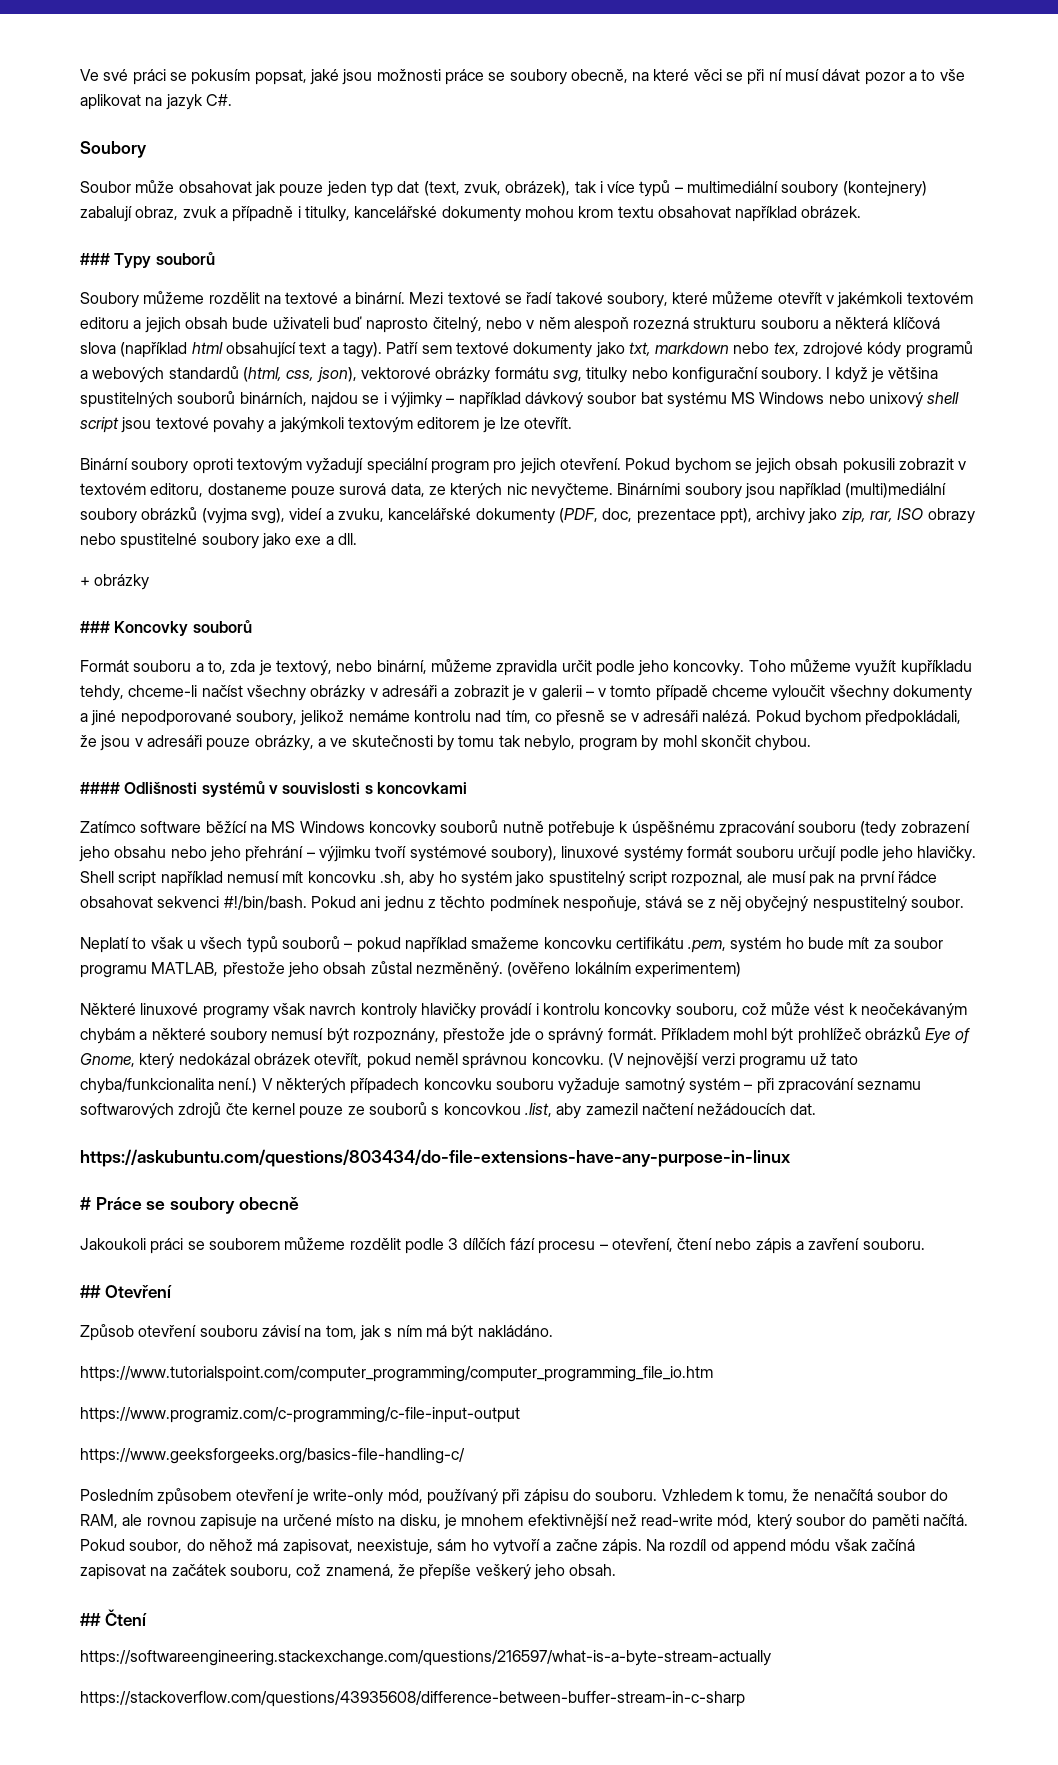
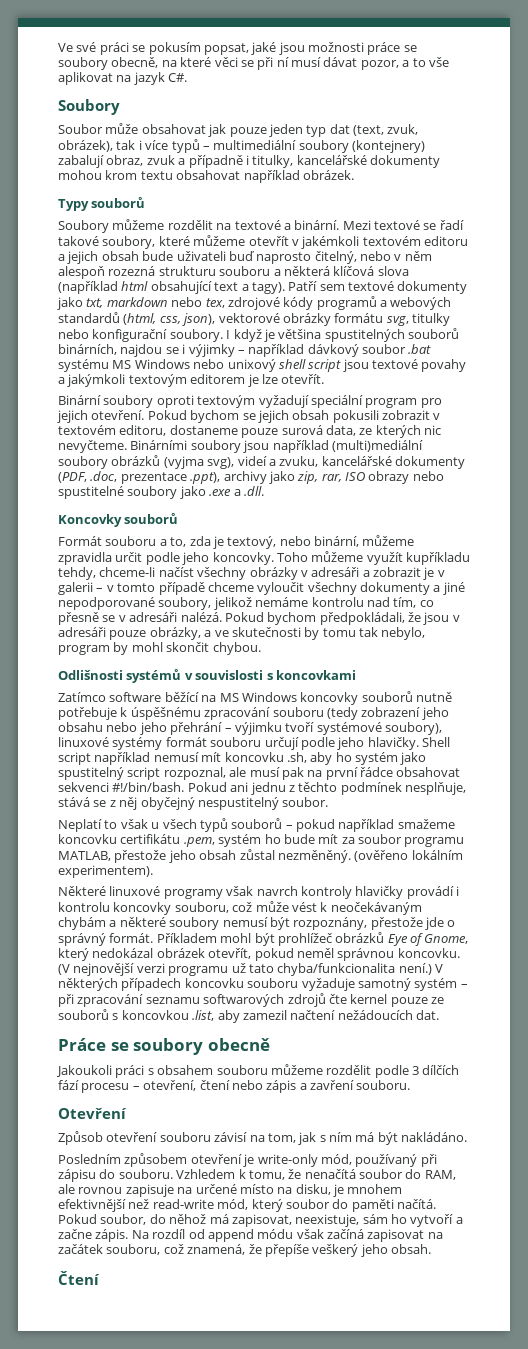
[864,72,905,85] pozor -> [360,60,399,70] pozor,
[80,253,110,265] ### -> (354, 175) none
[640,392,663,404] bat -> [408,344,432,354] .bat
[602,508,752,524] doc, prezentace ppt), -> [90,471,221,484] .doc, prezentace .ppt),
[295,533,357,545] [80,574,150,590] [80,621,110,633] exe a dll. // + obrázky // ### -> [209,486,264,496] .exe a .dll. //
[80,782,120,794] #### -> (261, 648) none
[562,896,641,912] nespoňuje, -> [405,782,466,795] nesplňuje,
[634,962,741,978] experimentem) -> [58,865,153,878] experimentem).
[80,1149,791,1167] [80,1197,91,1210] https://askubuntu.com/questions/803434/do-file-extensions-have-any-purpose-in-linux // # -> (439, 1015) none
[187,1238,280,1250] se souborem -> [147,1065,268,1075] s obsahem souboru
[80,1285,101,1298] ## -> (411, 1085) none
[80,1366,713,1382] [80,1407,520,1423] [80,1448,465,1464] // https://www.tutorialspoint.com/computer_programming/computer_programming_file_io.htm // https://www.programiz.com/c-programming/c-file-input-output // https://www.geeksforgeeks.org/basics-file-handling-c/ -> (468, 1137) none
[80,1613,101,1626] ## -> (431, 1249) none
[80,1650,771,1666] [80,1691,745,1707] // https://softwareengineering.stackexchange.com/questions/216597/what-is-a-byte-stream-actually // https://stackoverflow.com/questions/43935608/difference-between-buffer-stream-in-c-sharp -> (100, 1278) none

